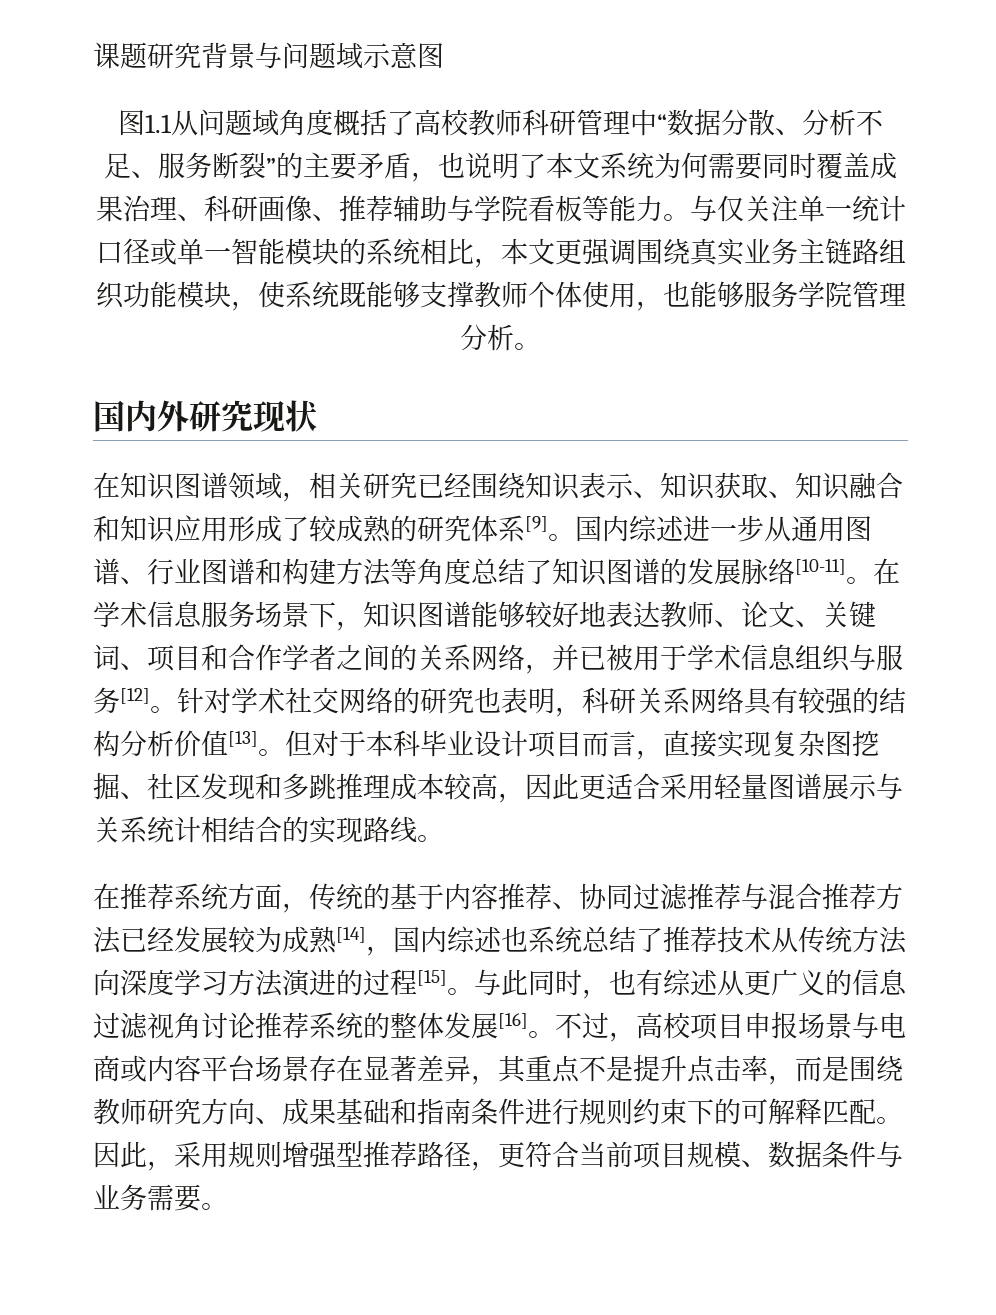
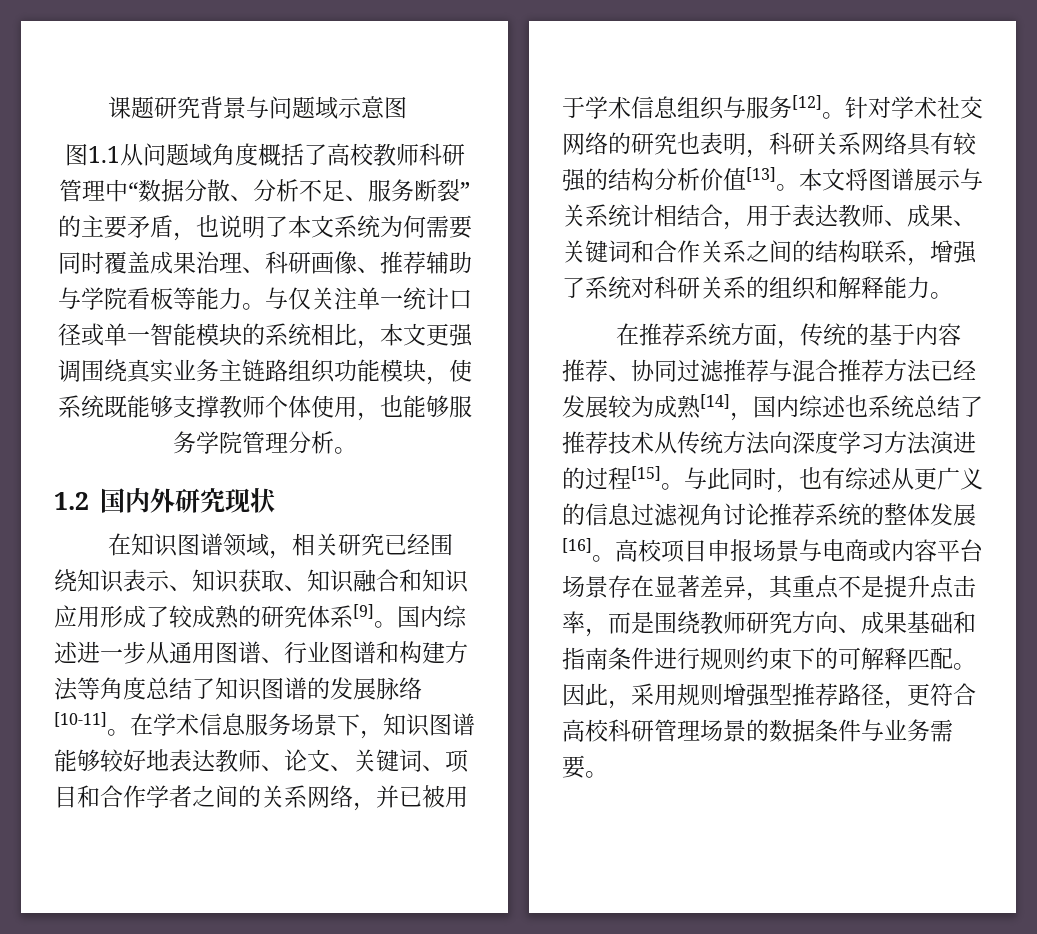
(541, 346) none -> [54,492,89,510] 1.2
[285,730,879,760] [93,773,768,803] 但对于本科毕业设计项目而言，直接实现复杂图挖掘、社区发现和多跳推理成本较高，因此更适合采用轻量 -> [799,168,868,191] 本文将
[282,816,417,844] 的实现路线 -> [723,204,976,230] [562,240,977,266] [562,276,930,300] ，用于表达教师、成果、关键词和合作关系之间的结构联系，增强了系统对科研关系的组织和解释能力
[555,1012,636,1042] 不过， -> (615, 558) none
[579,1141,768,1169] 当前项目规模、 -> [562,719,769,742] 高校科研管理场景的

